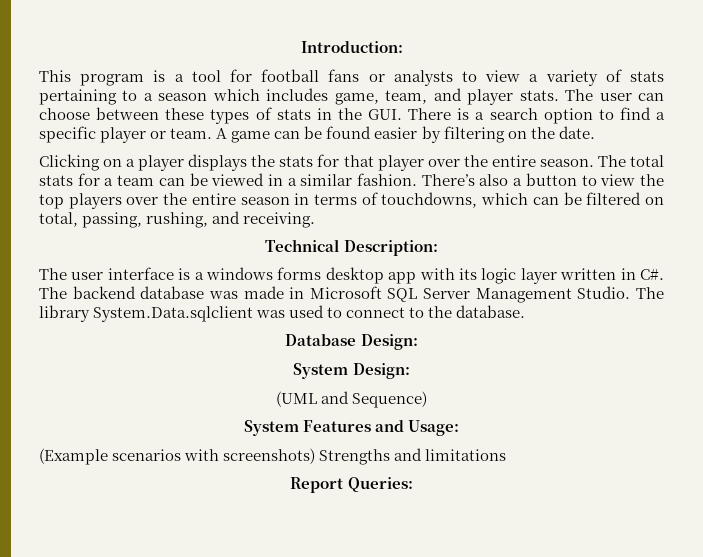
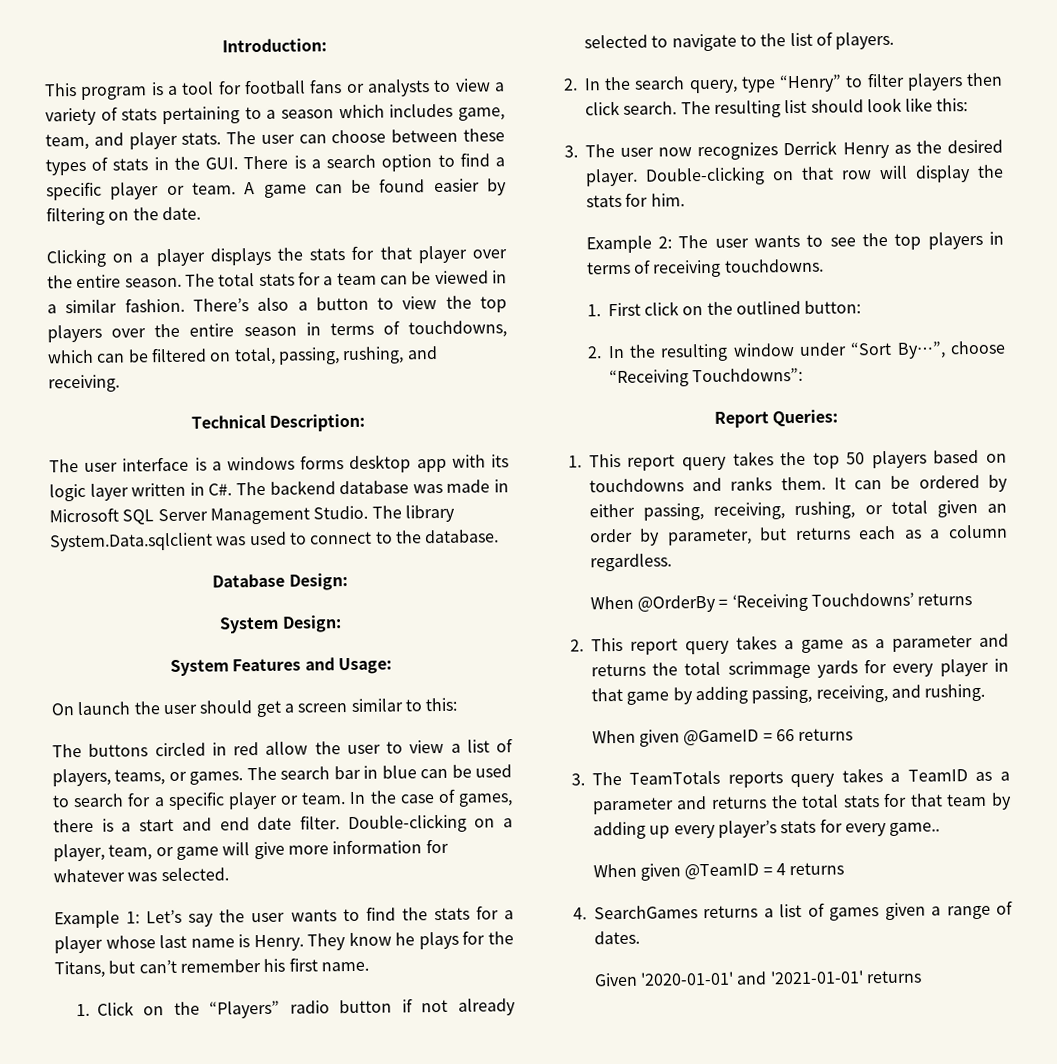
[275,391,428,408] // (UML and Sequence) -> (342, 624) none
[39,448,507,465] [290,477,413,493] (Example scenarios with screenshots) Strengths and limitations // Report Queries: -> [51,697,458,718] [52,738,513,758] [52,764,512,787] [52,788,514,811] [53,813,513,834] [53,838,449,862] [53,867,229,883] [54,905,514,929] [54,930,515,954] [54,957,369,979] [75,998,516,1019] [583,31,895,52] [562,72,1003,94] [584,97,969,118] [563,139,1003,161] [584,164,1005,187] [585,192,685,208] [585,231,1004,254] [585,258,824,278] [586,300,862,317] [586,340,1006,362] [608,367,804,388] [713,409,839,428] [567,449,1008,471] [588,474,1008,493] [588,499,1007,521] [588,524,1008,546] [589,553,672,572] [589,592,973,613] [569,633,1009,655] [590,658,1009,679] [590,683,986,705] [591,728,854,747] [570,768,1010,788] [591,792,1013,815] [592,818,941,840] [592,862,845,881] [572,900,1013,921] [593,930,640,945] [593,970,923,987] On launch the user should get a screen similar to this: // The buttons circled in red allow the user to view a list of players, teams, or games. The search bar in blue can be used to search for a specific player or team. In the case of games, there is a start and end date filter. Double-clicking on a player, team, or game will give more information for whatever was selected. // Example 1: Let’s say the user wants to find the stats for a player whose last name is Henry. They know he plays for the Titans, but can’t remember his first name. // 1. Click on the “Players” radio button if not already selected to navigate to the list of players. // 2. In the search query, type “Henry” to filter players then click search. The resulting list should look like this: // 3. The user now recognizes Derrick Henry as the desired player. Double-clicking on that row will display the stats for him. // Example 2: The user wants to see the top players in terms of receiving touchdowns. // 1. First click on the outlined button: // 2. In the resulting window under “Sort By…”, choose “Receiving Touchdowns”: // Report Queries: // 1. This report query takes the top 50 players based on touchdowns and ranks them. It can be ordered by either passing, receiving, rushing, or total given an order by parameter, but returns each as a column regardless. // When @OrderBy = ‘Receiving Touchdowns’ returns // 2. This report query takes a game as a parameter and returns the total scrimmage yards for every player in that game by adding passing, receiving, and rushing. // When given @GameID = 66 returns // 3. The TeamTotals reports query takes a TeamID as a parameter and returns the total stats for that team by adding up every player’s stats for every game.. // When given @TeamID = 4 returns // 4. SearchGames returns a list of games given a range of dates. // Given '2020-01-01' and '2021-01-01' returns

